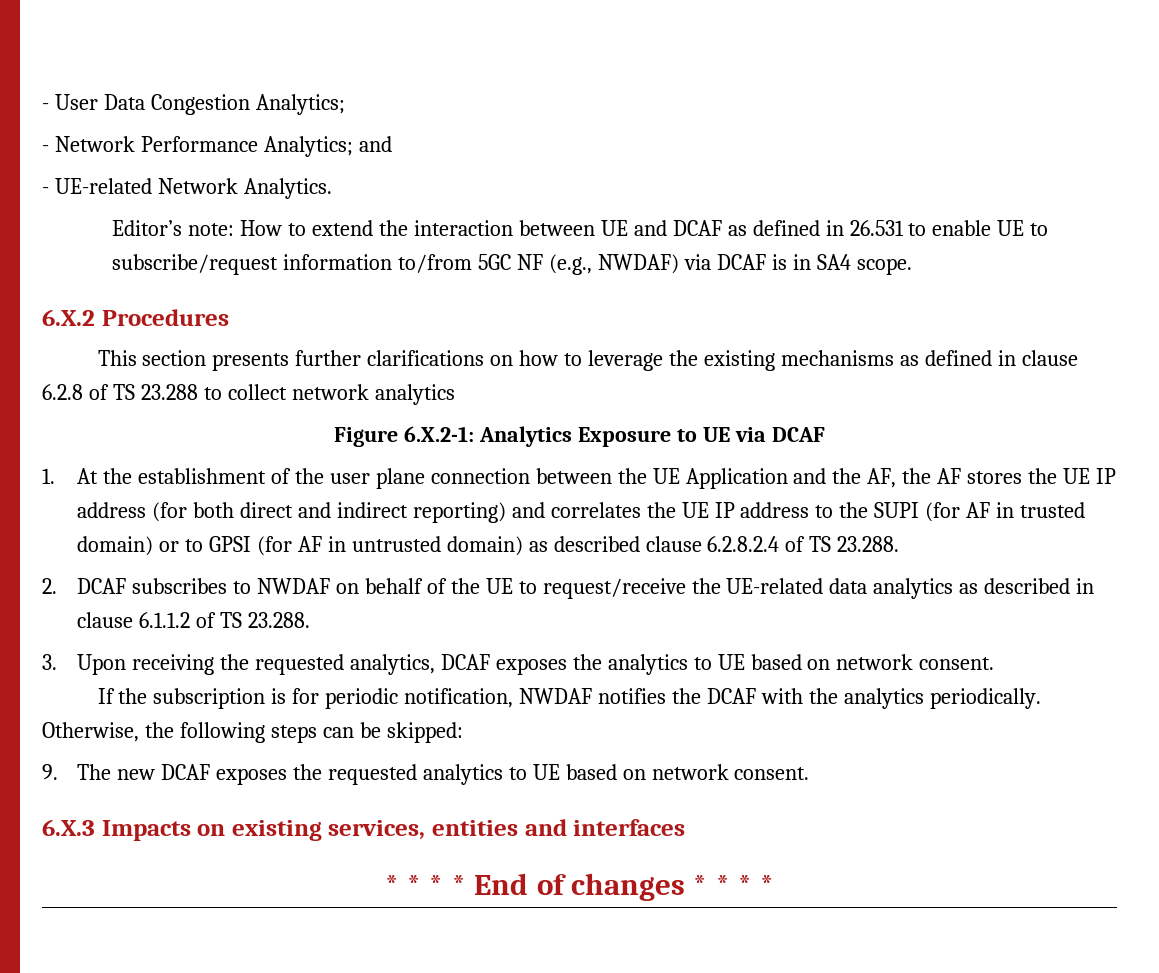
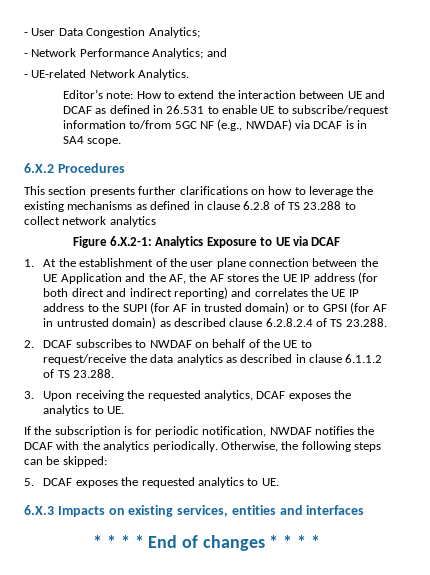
[726,578,824,594] UE-related -> (147, 358) none
[717,654,995,670] UE based on network consent. -> [107,406,125,414] UE.
[42,764,156,780] 9. The new -> [24,478,34,486] 5.
[532,764,810,780] UE based on network consent. -> [261,478,279,486] UE.

